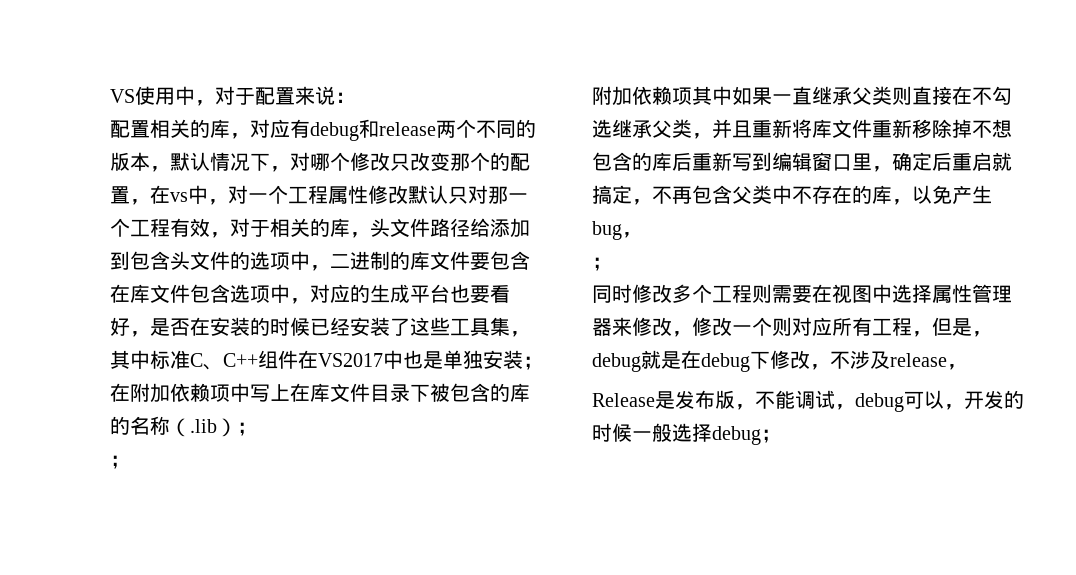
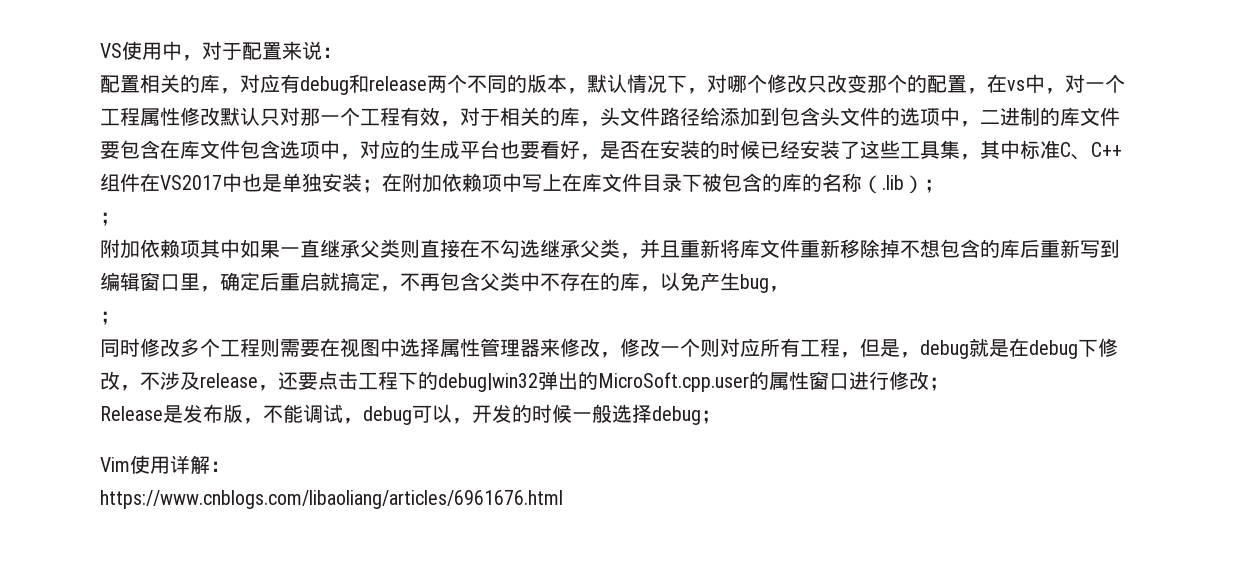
(967, 367) none -> [278,371,949,392] 还要点击工程下的debug|win32弹出的MicroSoft.cpp.user的属性窗口进行修改；
(781, 436) none -> [100,455,230,474] [100,490,563,509] // Vim使用详解： // https://www.cnblogs.com/libaoliang/articles/6961676.html

